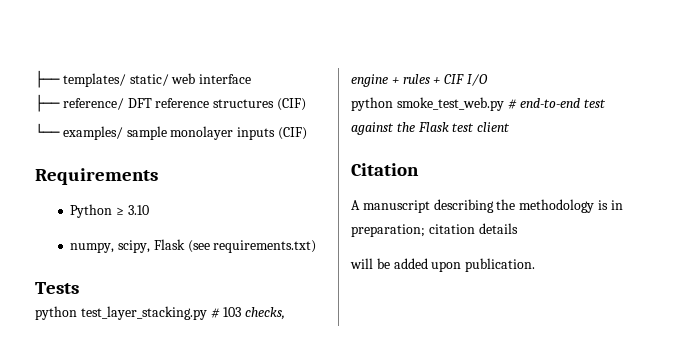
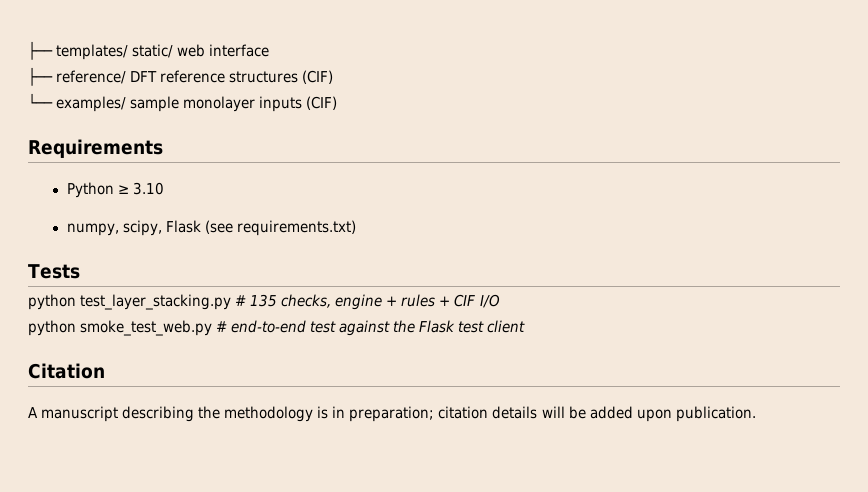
[223,307,242,317] 103 -> [250,294,278,307] 135
(518, 228) // -> (538, 412) none

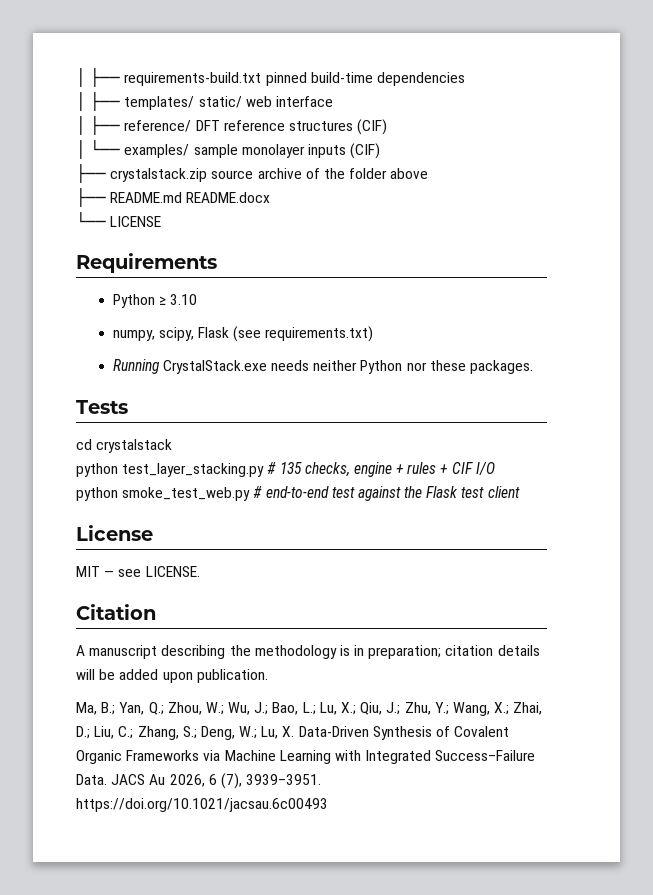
(28, 50) none -> [76,67,465,87] [76,91,86,111] │ ├── requirements-build.txt pinned build-time dependencies // │
(270, 50) none -> [76,115,86,135] │
(334, 77) none -> [76,139,86,159] │
(338, 103) none -> [76,163,429,183] [76,187,271,207] [76,211,162,227] // ├── crystalstack.zip source archive of the folder above // ├── README.md README.docx // └── LICENSE
(356, 228) none -> [112,359,533,374] // Running CrystalStack.exe needs neither Python nor these packages.
(80, 271) none -> [76,439,173,453] // cd crystalstack
(526, 326) none -> [76,525,153,541] [76,566,200,577] // License // MIT — see LICENSE.
(756, 414) none -> [76,702,543,716] [76,726,510,740] [76,750,536,764] [76,773,322,789] [76,798,328,812] // Ma, B.; Yan, Q.; Zhou, W.; Wu, J.; Bao, L.; Lu, X.; Qiu, J.; Zhu, Y.; Wang, X.; Zhai, D.; Liu, C.; Zhang, S.; Deng, W.; Lu, X. Data-Driven Synthesis of Covalent Organic Frameworks via Machine Learning with Integrated Success–Failure Data. JACS Au 2026, 6 (7), 3939–3951. https://doi.org/10.1021/jacsau.6c00493

